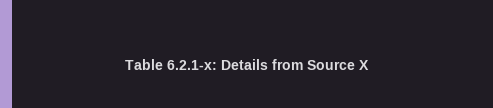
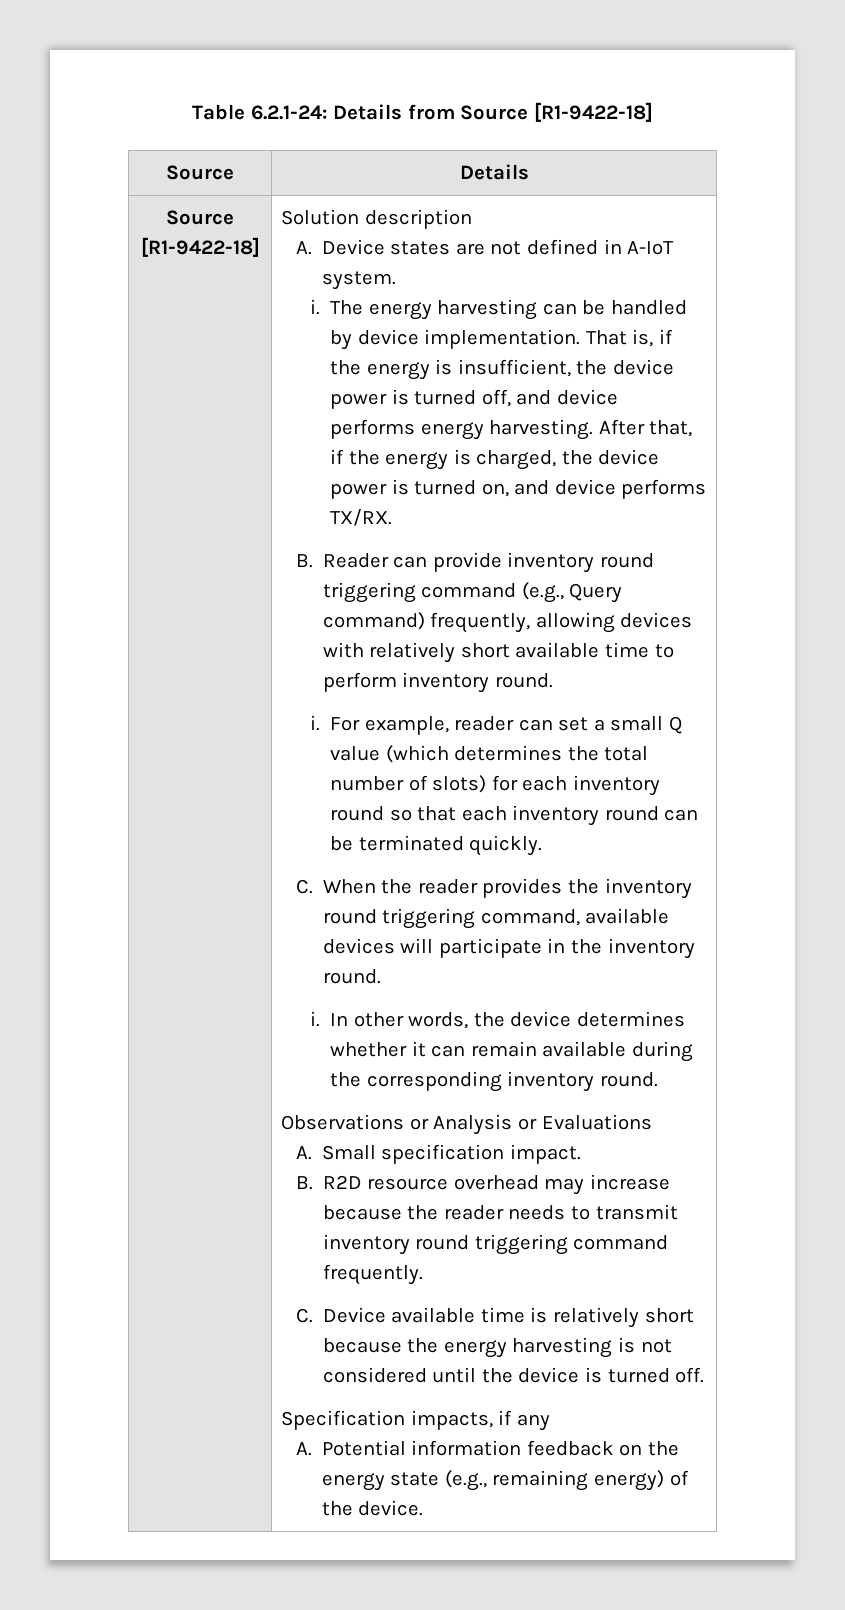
[167,60,217,70] 6.2.1-x: -> [250,105,328,120] 6.2.1-24:
[359,60,369,70] X -> [533,102,653,122] [166,165,234,180] [459,164,529,180] [166,210,234,225] [140,237,260,257] [281,209,472,229] [295,239,675,255] [321,271,396,290] [309,299,687,320] [330,329,673,350] [330,359,674,380] [330,389,618,409] [330,419,693,440] [330,449,660,470] [330,479,707,499] [330,509,393,526] [295,552,655,573] [322,582,623,603] [322,612,693,633] [322,642,674,663] [322,672,553,693] [309,715,682,735] [330,745,649,763] [330,775,660,796] [330,805,699,826] [330,835,543,856] [295,878,692,899] [322,908,670,929] [322,938,695,959] [322,969,381,984] [309,1011,685,1029] [330,1041,693,1062] [330,1071,658,1092] [281,1114,652,1135] [295,1144,581,1164] [295,1174,671,1195] [322,1204,678,1220] [322,1234,669,1255] [322,1264,423,1285] [295,1307,694,1328] [322,1337,672,1358] [322,1367,705,1383] [281,1410,551,1431] [295,1440,680,1456] [321,1470,689,1491] [321,1500,424,1516] [R1-9422-18] // Source | Details // Source [R1-9422-18] | Solution description // A. Device states are not defined in A-IoT system. // i. The energy harvesting can be handled by device implementation. That is, if the energy is insufficient, the device power is turned off, and device performs energy harvesting. After that, if the energy is charged, the device power is turned on, and device performs TX/RX. // B. Reader can provide inventory round triggering command (e.g., Query command) frequently, allowing devices with relatively short available time to perform inventory round. // i. For example, reader can set a small Q value (which determines the total number of slots) for each inventory round so that each inventory round can be terminated quickly. // C. When the reader provides the inventory round triggering command, available devices will participate in the inventory round. // i. In other words, the device determines whether it can remain available during the corresponding inventory round. // Observations or Analysis or Evaluations // A. Small specification impact. // B. R2D resource overhead may increase because the reader needs to transmit inventory round triggering command frequently. // C. Device available time is relatively short because the energy harvesting is not considered until the device is turned off. // Specification impacts, if any // A. Potential information feedback on the energy state (e.g., remaining energy) of the device.

